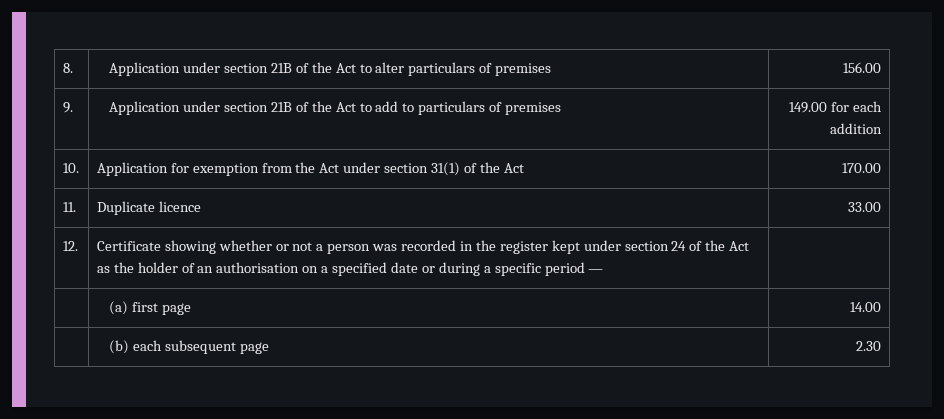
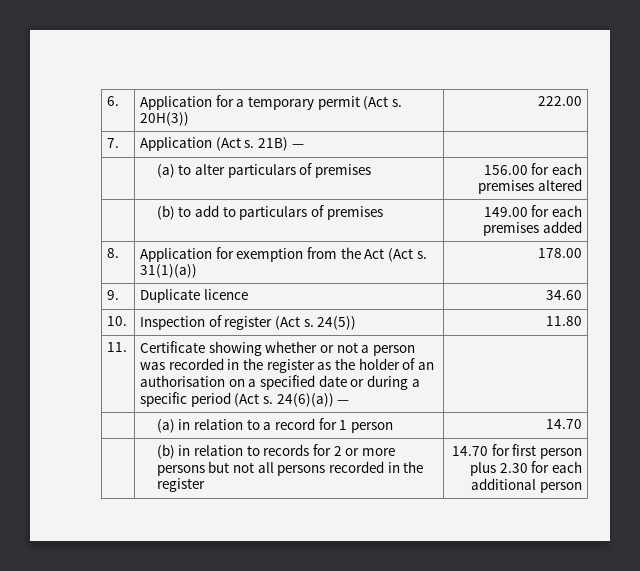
[62,63,73,73] [109,62,356,76] 8. | Application under section 21B of the Act -> [107,96,120,106] [140,95,403,110] [140,112,190,126] [537,96,582,106] [107,138,120,148] [140,137,304,151] [156,164,175,178] 6. | Application for a temporary permit (Act s. 20H(3)) | 222.00 // 7. | Application (Act s. 21B) — | // | (a)
[62,102,73,113] [109,101,356,115] // 9. | Application under section 21B of the Act -> [531,163,582,175] [478,179,582,194] [156,205,175,220] for each premises altered // | (b)
[830,123,883,134] [62,163,79,173] addition // 10. -> [483,221,582,236] [107,248,120,258] premises added // 8.
[343,162,524,176] [842,163,882,173] [62,202,76,212] [96,201,201,215] [848,202,882,212] [62,241,78,251] under section 31(1) of the Act | 170.00 // 11. | Duplicate licence | 33.00 // 12. -> [388,248,427,262] [140,264,198,278] [537,248,582,258] [107,290,120,300] [140,289,248,303] [545,290,582,300] [107,316,128,326] [140,315,357,330] [545,316,582,326] [107,342,128,352] (Act s. 31(1)(a)) | 178.00 // 9. | Duplicate licence | 34.60 // 10. | Inspection of register (Act s. 24(5)) | 11.80 // 11.
[551,240,750,254] kept under section 24 of the Act -> (315, 366) none
[588,269,604,273] [109,301,191,315] [850,302,882,312] [109,340,269,354] [856,341,882,351] — | // | (a) first page | 14.00 // | (b) each subsequent page | 2.30 -> [234,393,350,407] [156,418,393,433] [545,419,582,429] [156,444,395,459] [156,461,424,476] [156,478,205,492] [451,444,582,459] [469,461,582,476] [471,478,582,493] (Act s. 24(6)(a)) — | // | (a) in relation to a record for 1 person | 14.70 // | (b) in relation to records for 2 or more persons but not all persons recorded in the register | 14.70 for first person plus 2.30 for each additional person

